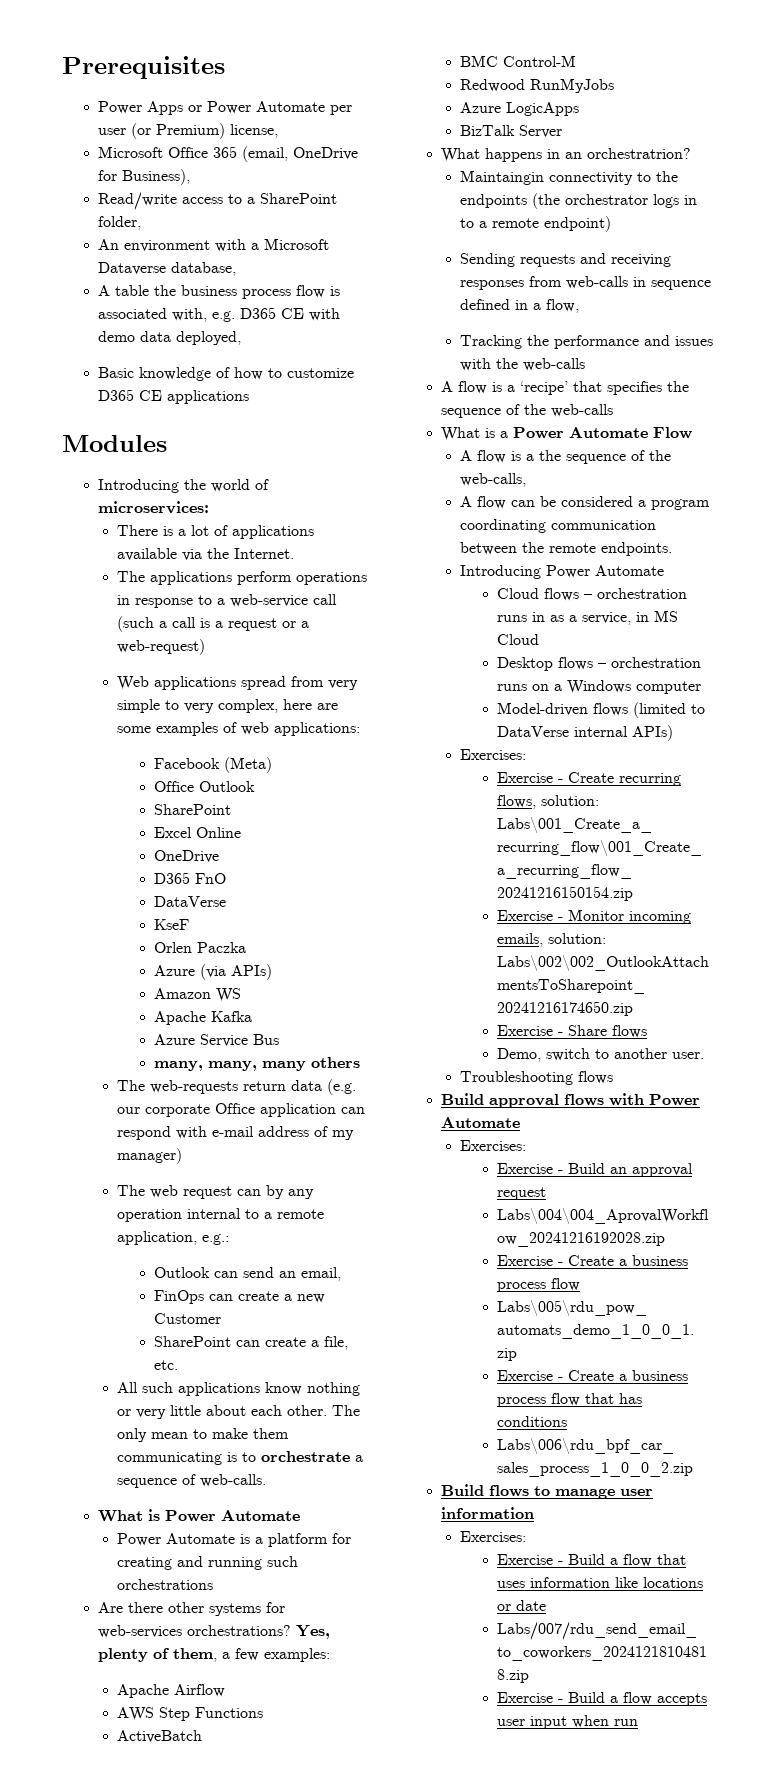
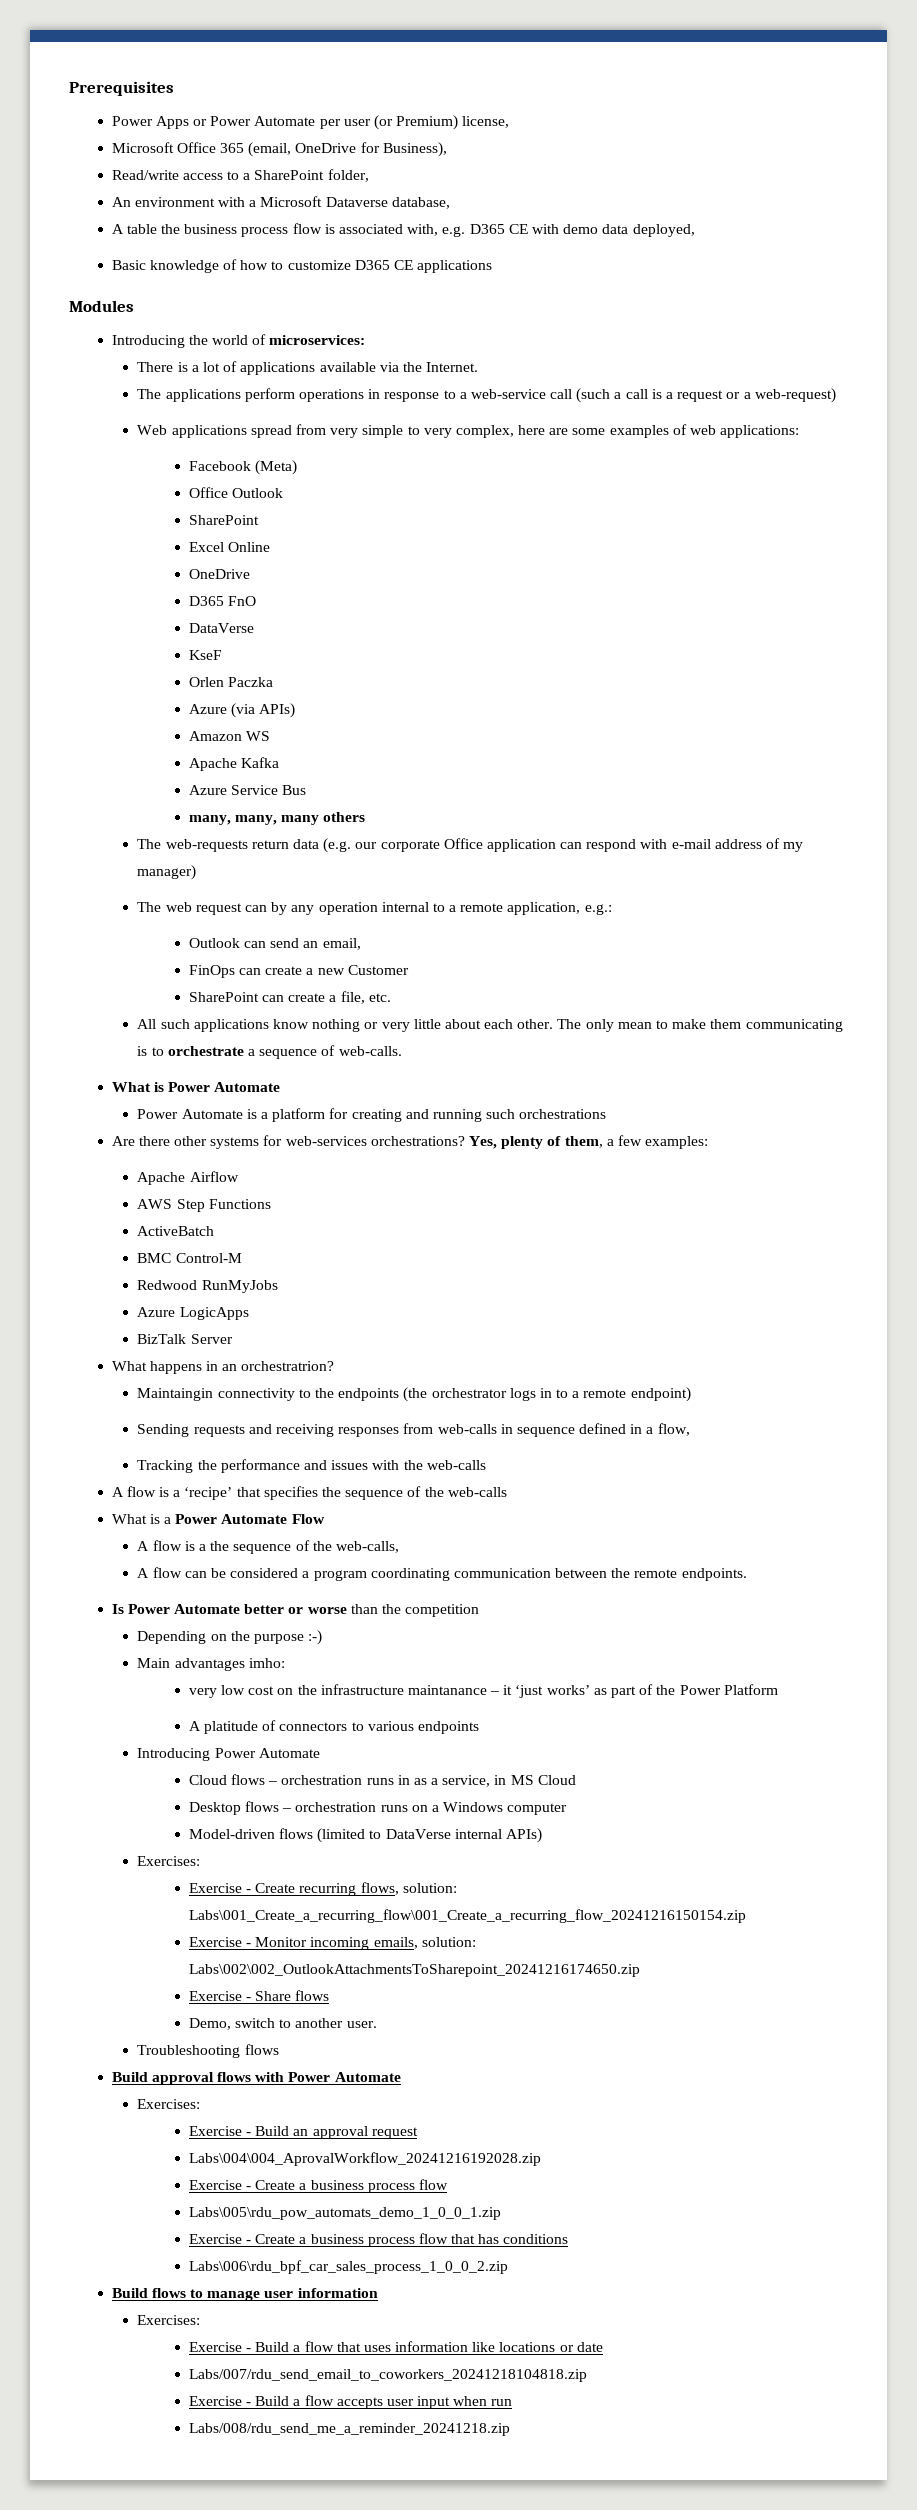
(673, 549) none -> [111,1604,480,1617] [137,1630,323,1645] [137,1658,285,1671] [188,1684,778,1698] [188,1720,479,1734] // Is Power Automate better or worse than the competition // Depending on the purpose :-) // Main advantages imho: // very low cost on the infrastructure maintanance – it ‘just works’ as part of the Power Platform // A platitude of connectors to various endpoints
(639, 1722) none -> [188,2423,510,2436] // Labs/008/rdu_send_me_a_reminder_20241218.zip

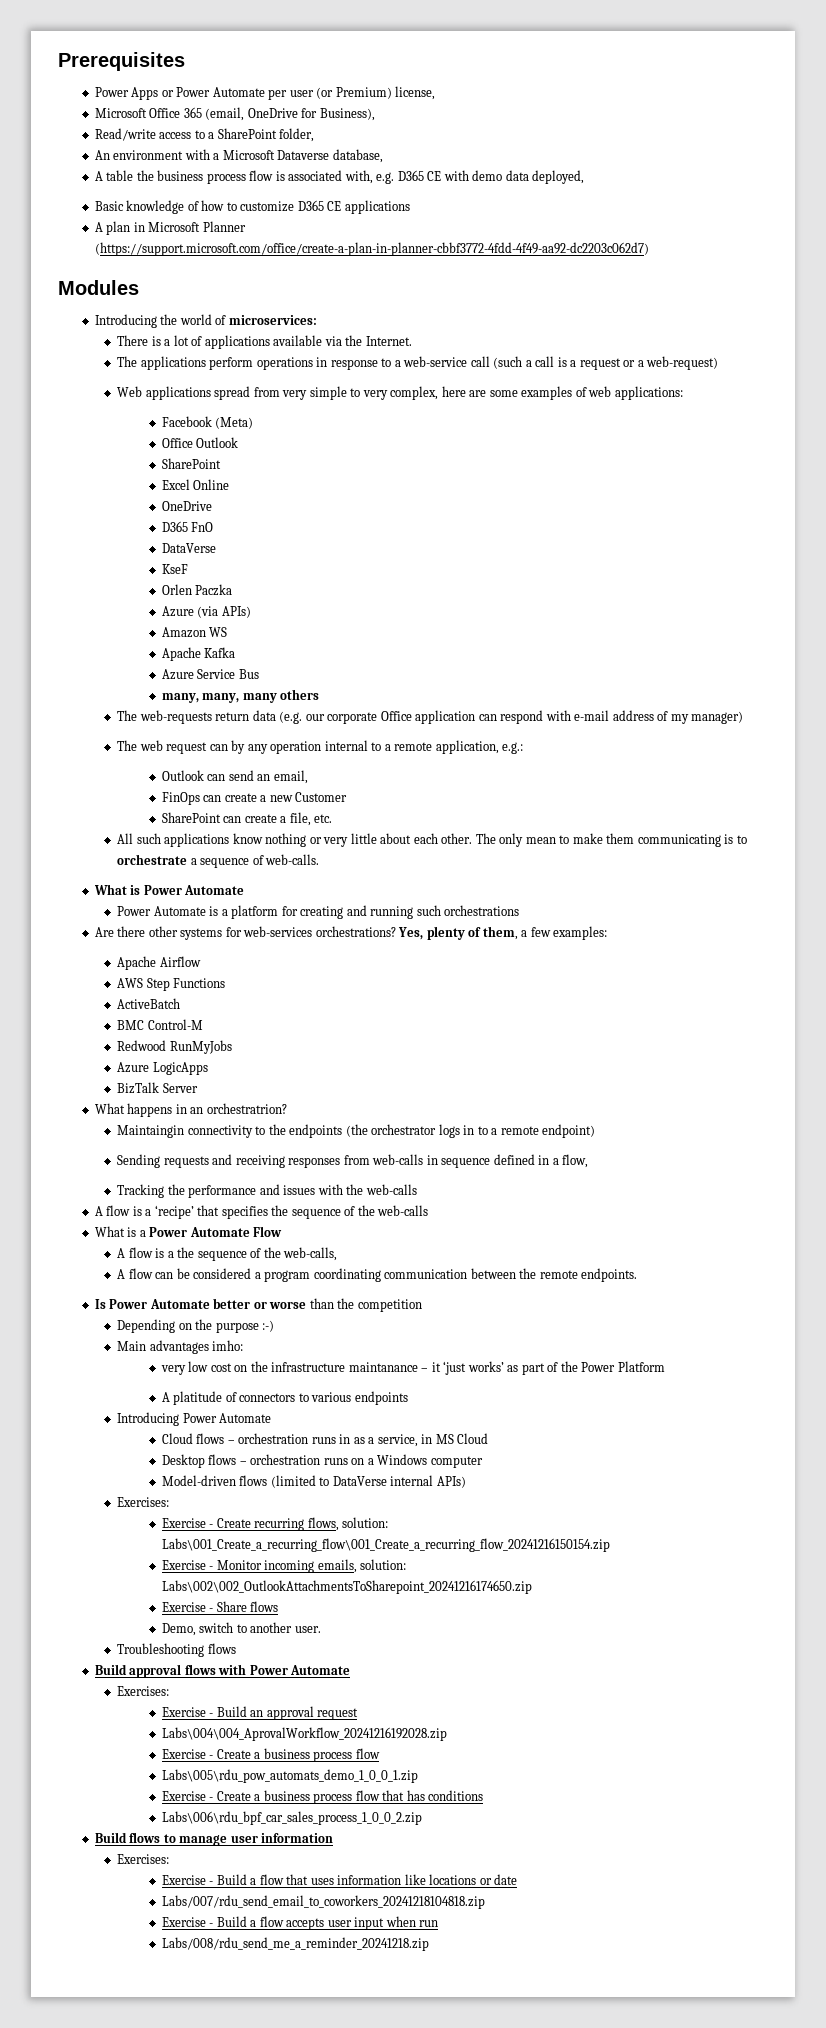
(493, 266) none -> [94,221,246,235] [94,242,649,256] // A plan in Microsoft Planner (https://support.microsoft.com/office/create-a-plan-in-planner-cbbf3772-4fdd-4f49-aa92-dc2203c062d7)

